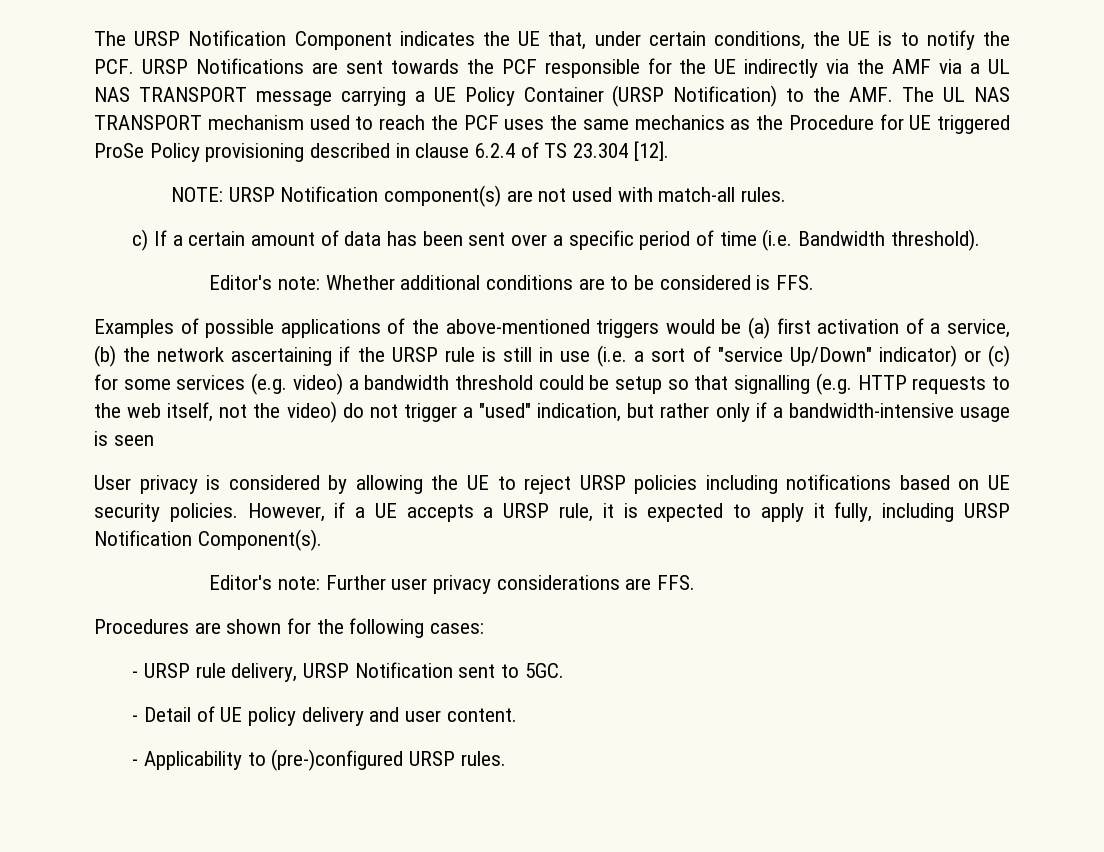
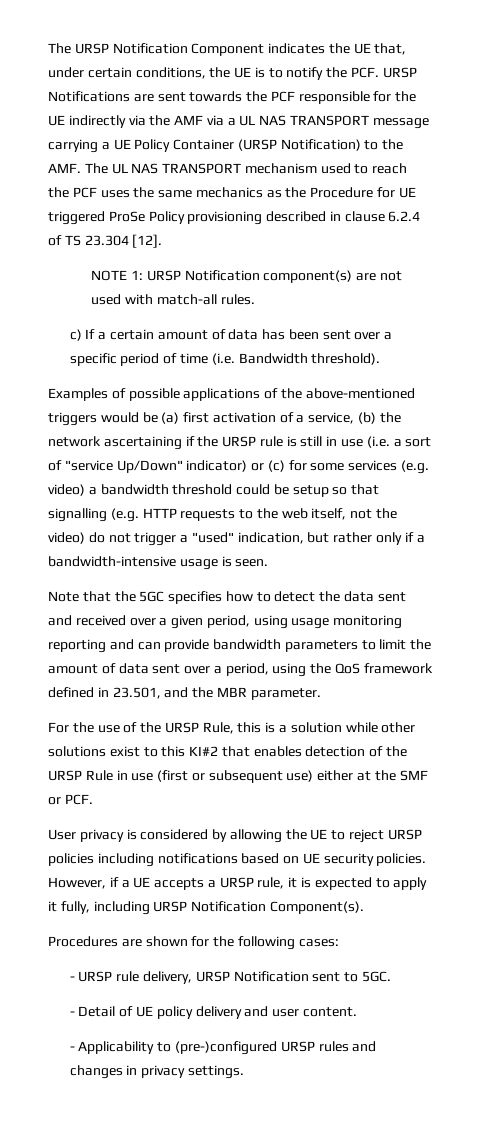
[170,187,223,202] NOTE: -> [91,270,144,281] NOTE 1:
[209,275,815,290] // Editor's note: Whether additional conditions are to be considered is FFS. -> (381, 359) none
[113,435,154,446] seen -> [235,559,269,567] [48,591,406,604] [48,615,403,629] [48,639,432,653] [48,663,433,677] [48,687,321,700] [48,722,416,734] [48,746,408,757] [48,770,428,783] [48,794,93,805] seen. // Note that the 5GC specifies how to detect the data sent and received over a given period, using usage monitoring reporting and can provide bandwidth parameters to limit the amount of data sent over a period, using the QoS framework defined in 23.501, and the MBR parameter. // For the use of the URSP Rule, this is a solution while other solutions exist to this KI#2 that enables detection of the URSP Rule in use (first or subsequent use) either at the SMF or PCF.
[209,575,696,594] // Editor's note: Further user privacy considerations are FFS. -> (364, 907) none
[460,751,506,766] rules. -> [318,1041,377,1052] [69,1065,245,1079] rules and changes in privacy settings.

